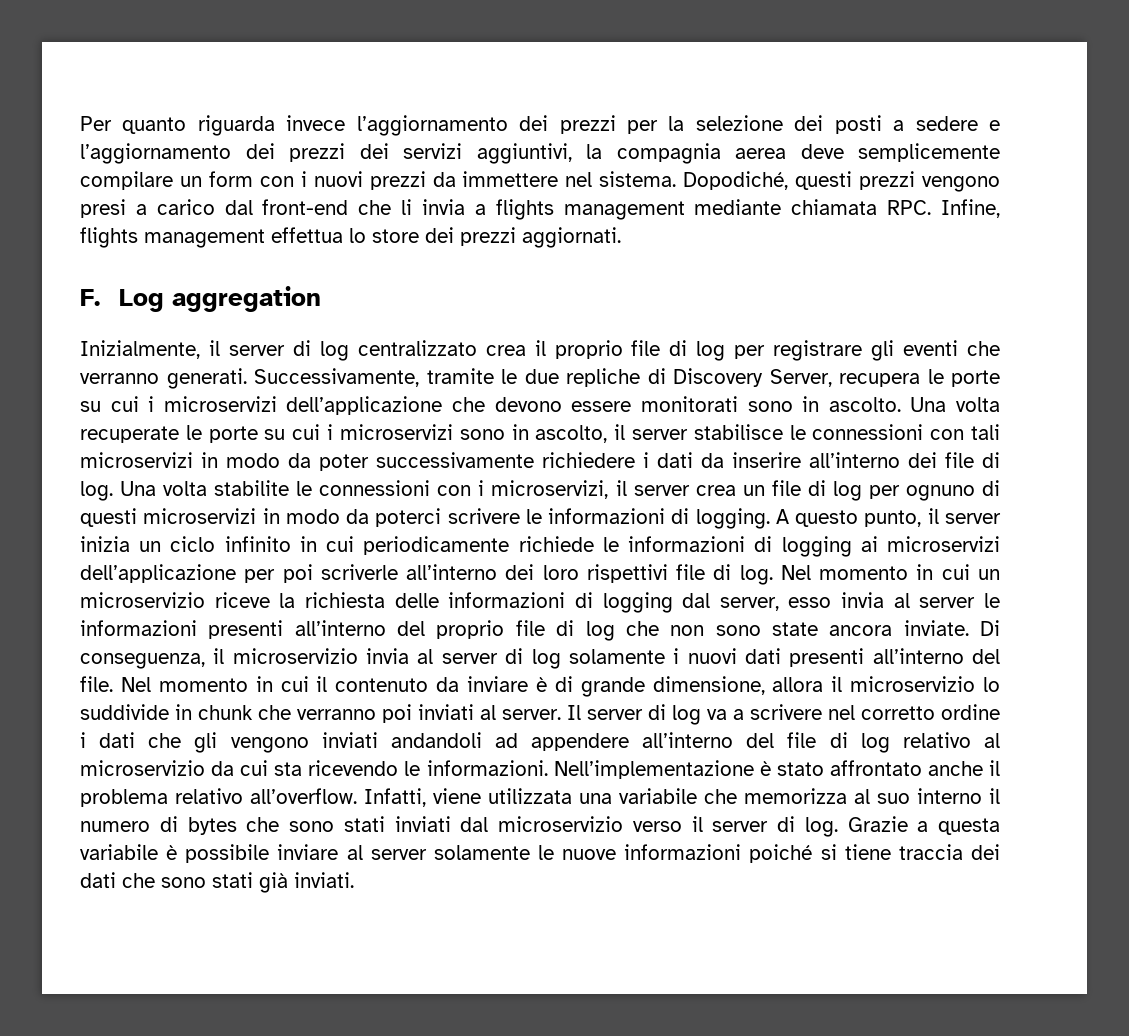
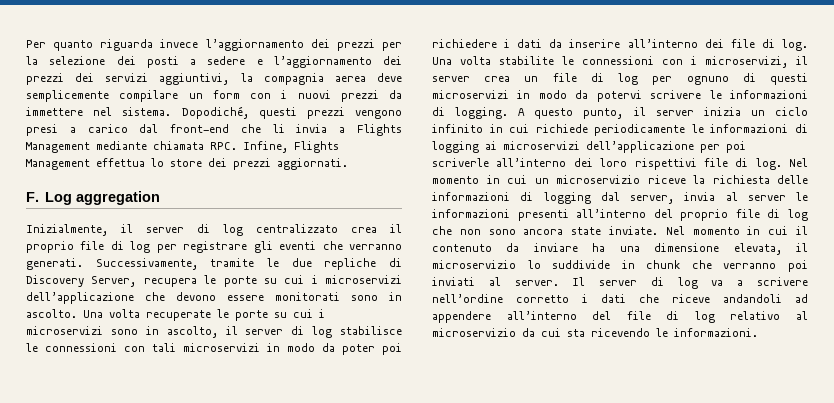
[495,199,685,220] flights management -> [356,124,402,136] [26,142,90,153] Flights Management
[80,227,265,248] flights management -> [294,141,339,153] [26,159,90,170] Flights Management
(688, 434) none -> [291,326,333,338] di log
[376,452,534,468] successivamente -> [382,343,402,355] poi
[375,508,442,527] poterci -> [596,90,642,102] potervi
[363,536,594,555] periodicamente richiede -> [535,124,686,136] richiede periodicamente
[788,597,832,608] esso -> (674, 199) none
[771,620,1001,636] [80,648,1000,669] [80,676,113,692] state ancora inviate. Di conseguenza, il microservizio invia al server di log solamente i nuovi dati presenti all’interno del file. -> [523,226,658,235] ancora state inviate.
[535,676,824,697] è di grande dimensione, allora -> [592,243,782,255] ha una dimensione elevata,
[828,704,1000,720] [80,732,378,753] nel corretto ordine i dati che gli vengono inviati -> [432,294,710,303] nell’ordine corretto i dati che riceve
[553,760,1001,779] [80,788,1000,807] [80,816,1000,837] [80,844,1000,863] [80,872,354,893] Nell’implementazione è stato affrontato anche il problema relativo all’overflow. Infatti, viene utilizzata una variabile che memorizza al suo interno il numero di bytes che sono stati inviati dal microservizio verso il server di log. Grazie a questa variabile è possibile inviare al server solamente le nuove informazioni poiché si tiene traccia dei dati che sono stati già inviati. -> (758, 332) none

